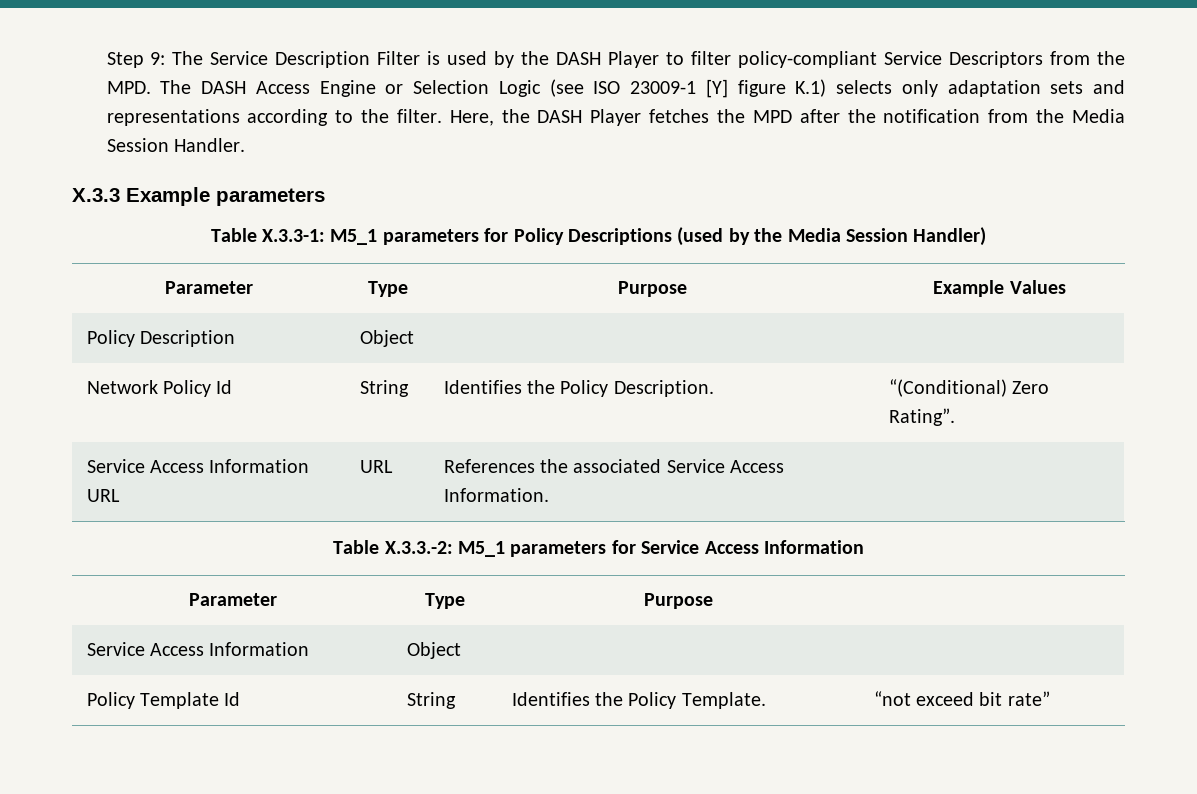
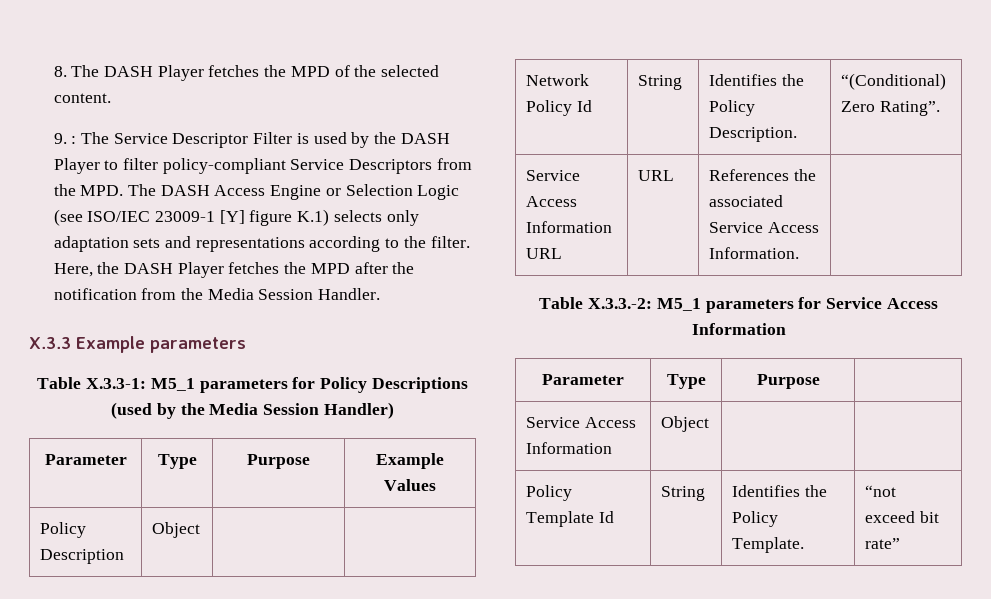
[106,52,166,68] Step 9: -> [53,65,440,81] [53,93,111,103] [53,133,77,144] 8. The DASH Player fetches the MPD of the selected content. // 9. :
[275,51,371,68] Description -> [172,133,249,148] Descriptor
[593,81,621,94] ISO -> [87,211,151,222] ISO/IEC

